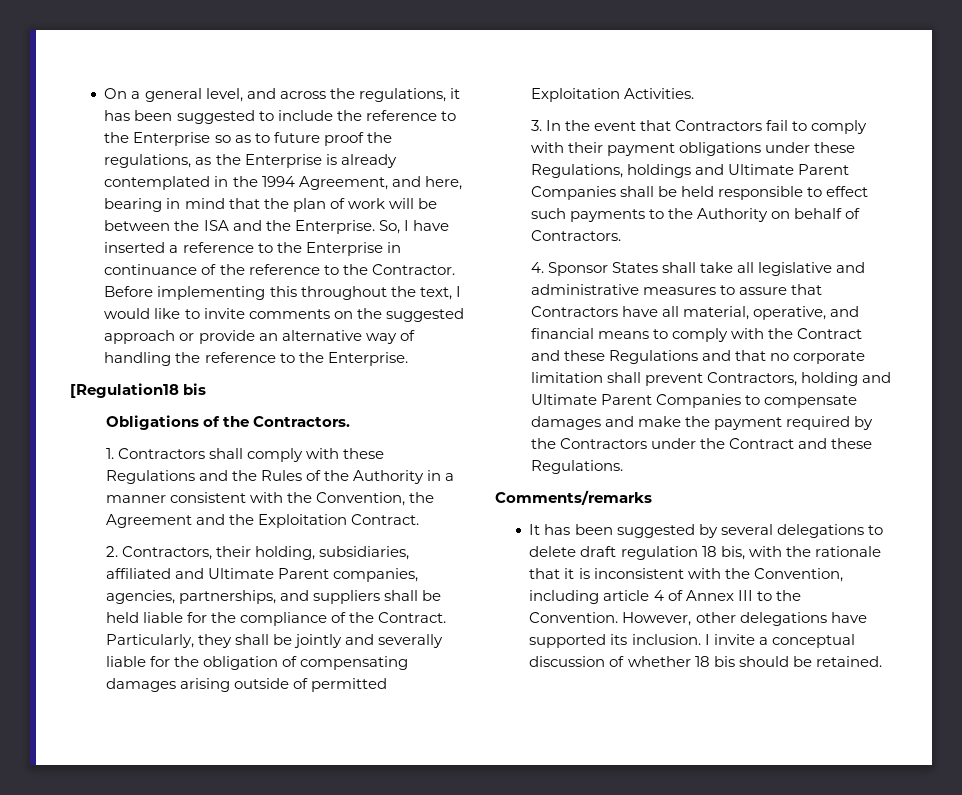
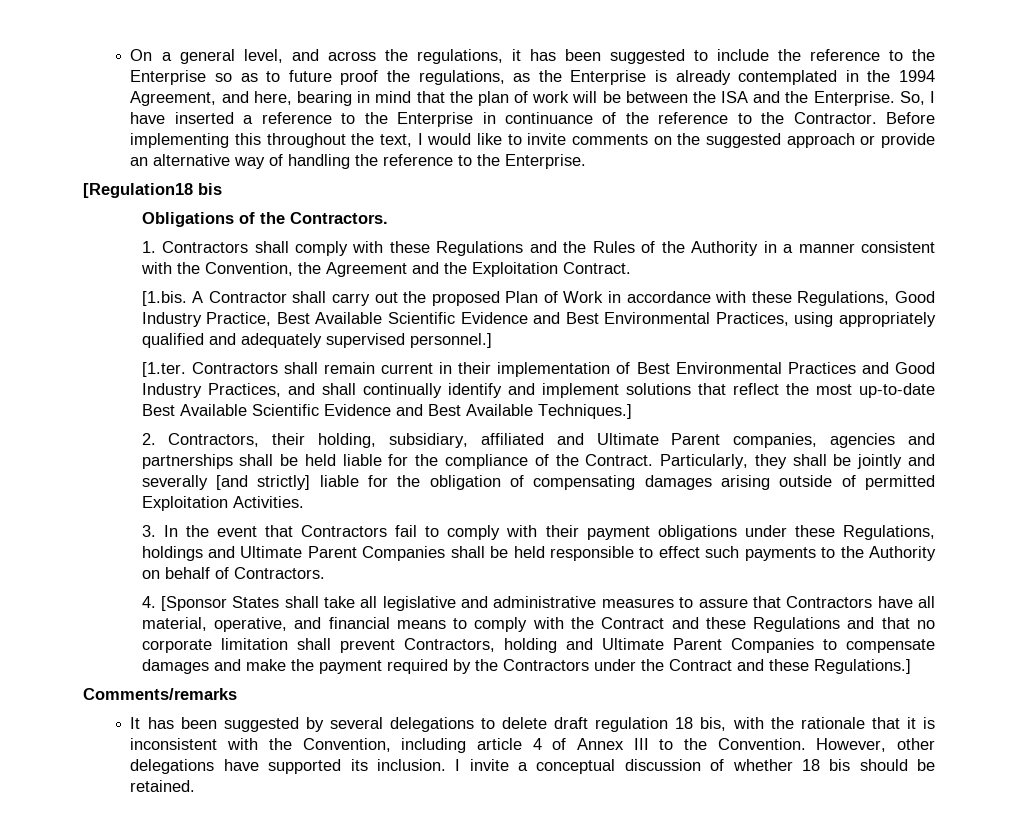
(420, 519) none -> [141,291,935,306] [141,312,936,327] [141,333,492,348] [141,362,935,377] [141,383,936,398] [141,404,632,419] // [1.bis. A Contractor shall carry out the proposed Plan of Work in accordance with these Regulations, Good Industry Practice, Best Available Scientific Evidence and Best Environmental Practices, using appropriately qualified and adequately supervised personnel.] // [1.ter. Contractors shall remain current in their implementation of Best Environmental Practices and Good Industry Practices, and shall continually identify and implement solutions that reflect the most up-to-date Best Available Scientific Evidence and Best Available Techniques.]
[319,546,410,560] subsidiaries, -> [389,433,469,448] subsidiary,
[105,590,381,604] agencies, partnerships, and suppliers -> [830,433,935,448] [141,454,233,469] agencies and partnerships
(444, 641) none -> [215,475,311,490] [and strictly]
[547,262,608,276] Sponsor -> [160,596,227,611] [Sponsor
[530,460,623,474] Regulations. -> [813,659,911,674] Regulations.]

